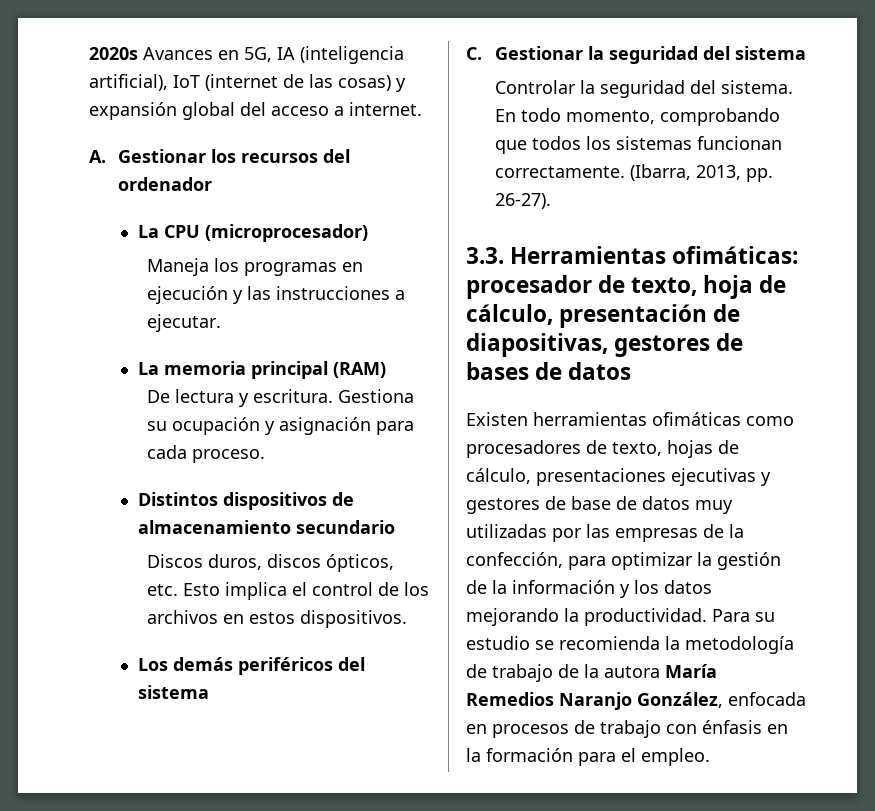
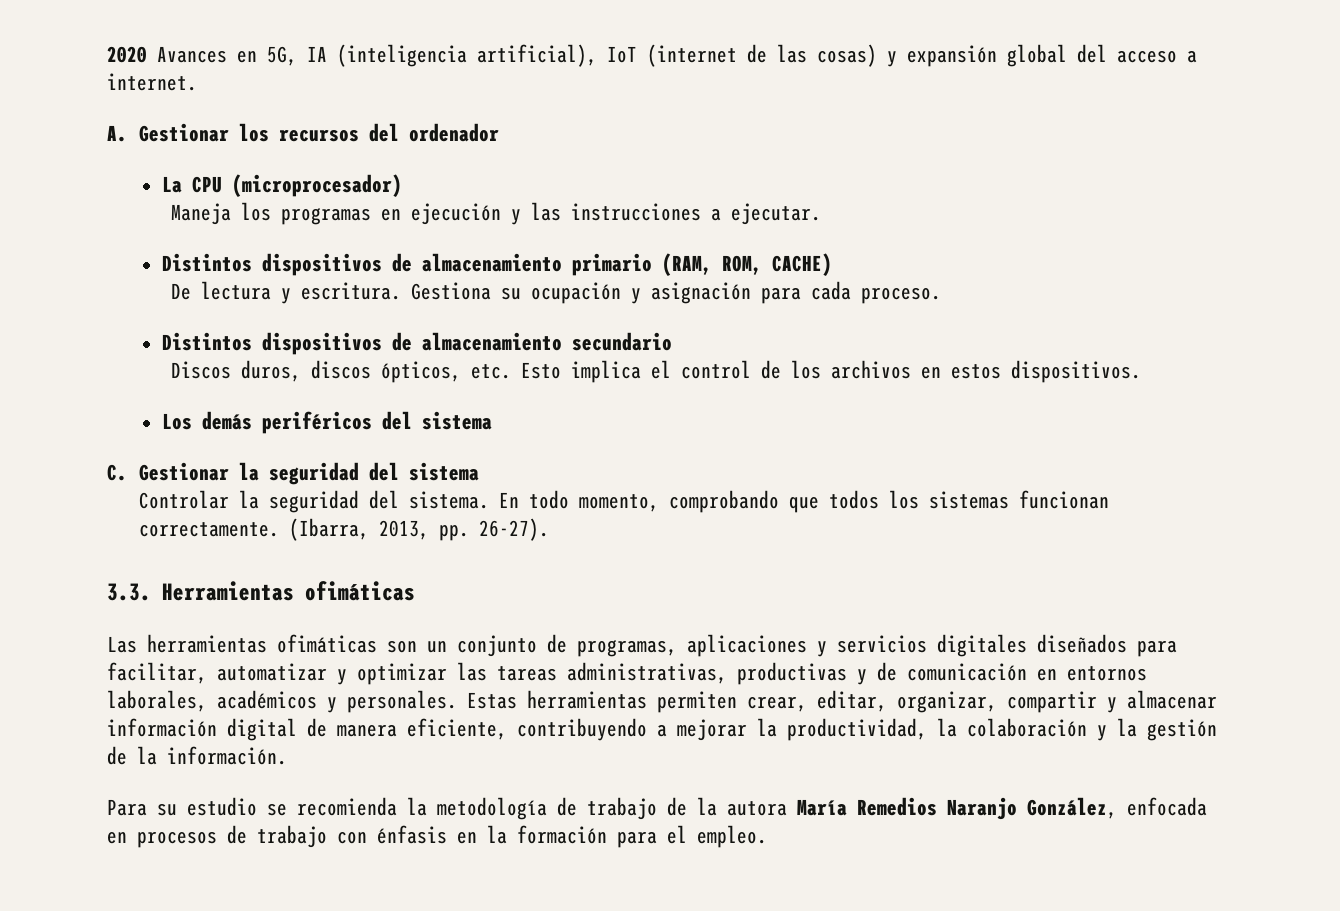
[89,47,138,60] 2020s -> [107,46,147,63] 2020
[137,361,386,379] La memoria principal (RAM) -> [162,253,833,276] Distintos dispositivos de almacenamiento primario (RAM, ROM, CACHE)
[672,246,799,264] [466,275,787,299] [466,304,741,328] [466,333,744,357] [466,362,632,380] [466,412,794,426] [466,440,739,458] [466,468,771,486] [466,496,733,514] [466,524,744,542] [466,552,781,570] [466,580,712,598] [466,608,707,626] ofimáticas: procesador de texto, hoja de cálculo, presentación de diapositivas, gestores de bases de datos // Existen herramientas ofimáticas como procesadores de texto, hojas de cálculo, presentaciones ejecutivas y gestores de base de datos muy utilizadas por las empresas de la confección, para optimizar la gestión de la información y los datos mejorando la productividad. -> [305,581,415,601] [107,634,1177,657] [107,662,1147,685] [107,690,1217,713] [107,718,1217,741] [107,746,287,765] ofimáticas // Las herramientas ofimáticas son un conjunto de programas, aplicaciones y servicios digitales diseñados para facilitar, automatizar y optimizar las tareas administrativas, productivas y de comunicación en entornos laborales, académicos y personales. Estas herramientas permiten crear, editar, organizar, compartir y almacenar información digital de manera eficiente, contribuyendo a mejorar la productividad, la colaboración y la gestión de la información. //

